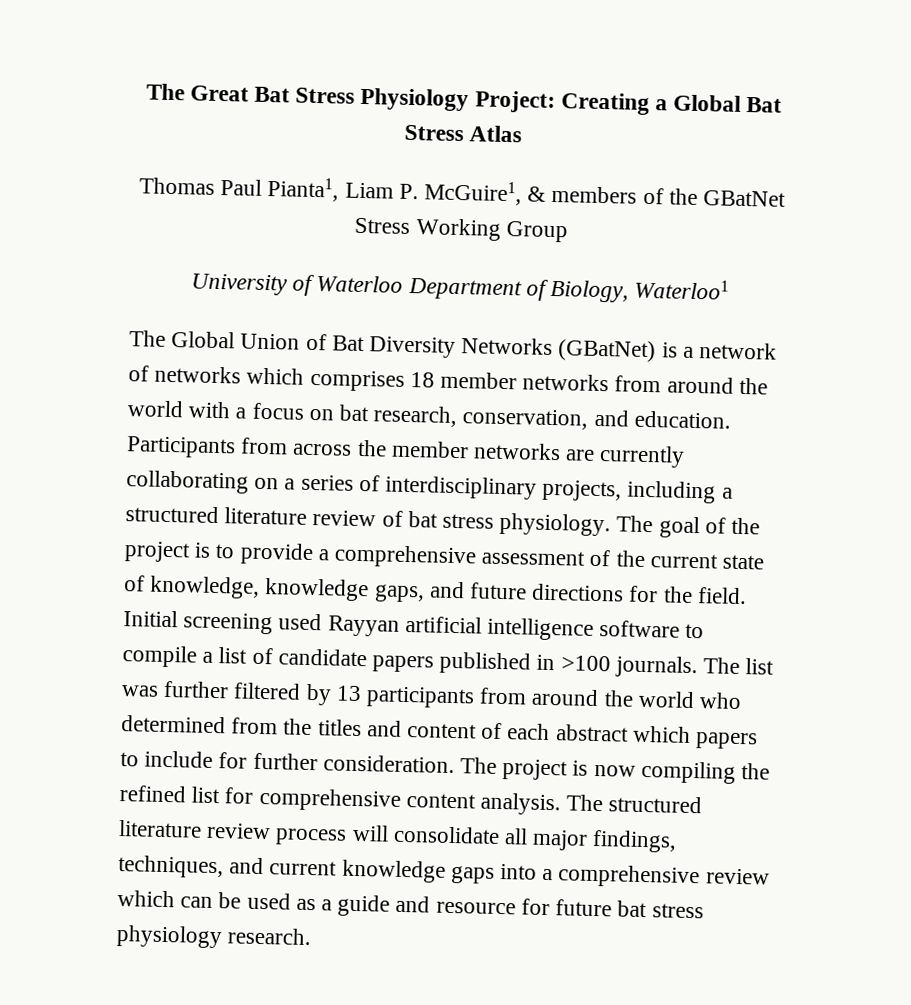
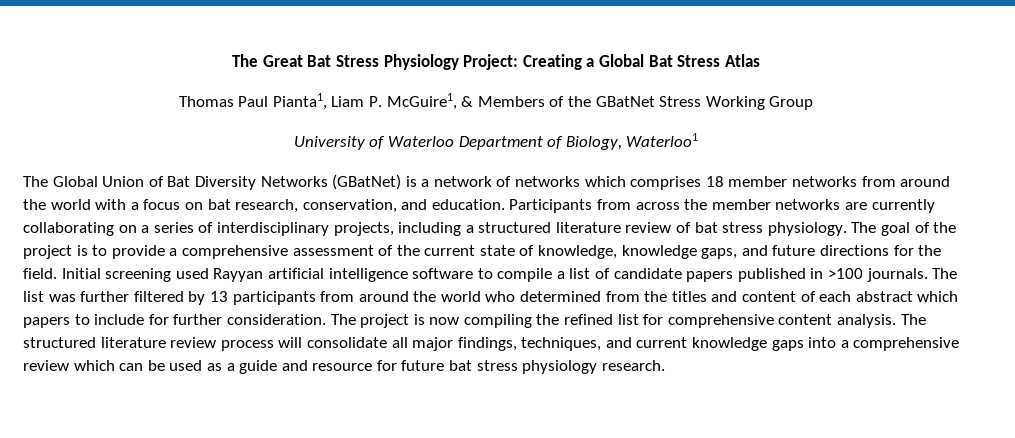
[551,185,638,204] members -> [477,96,545,107] Members

